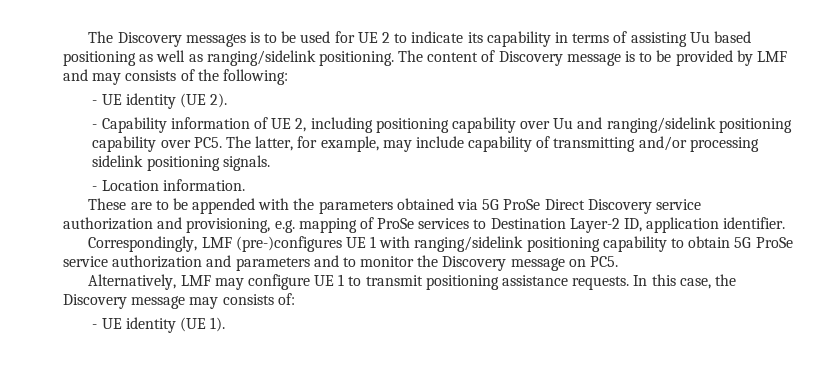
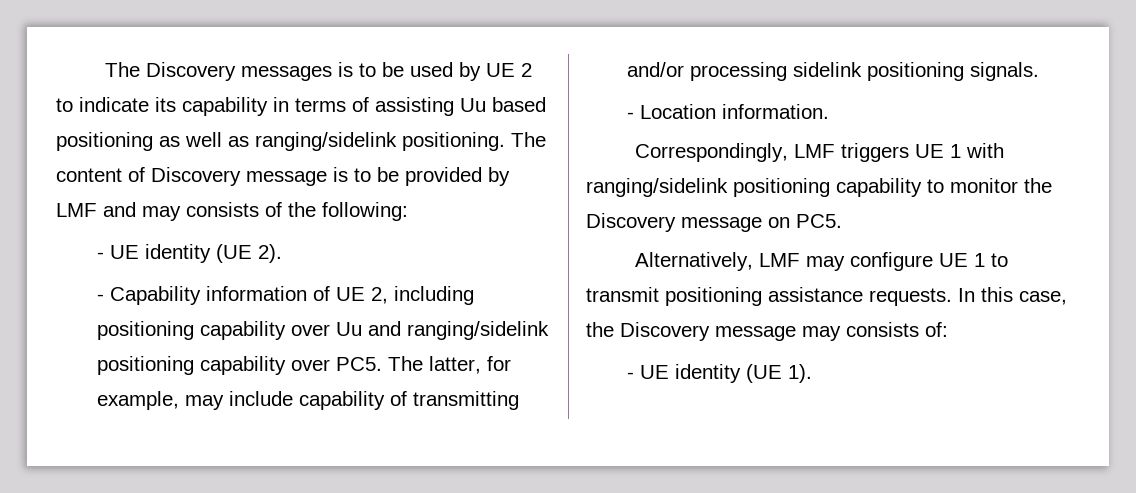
[334,31,355,43] for -> [458,62,481,81] by
[88,198,701,214] [63,217,786,233] // These are to be appended with the parameters obtained via 5G ProSe Direct Discovery service authorization and provisioning, e.g. mapping of ProSe services to Destination Layer-2 ID, application identifier. -> (829, 111) none
[235,236,342,252] (pre-)configures -> [840,143,909,162] triggers
[688,236,793,248] [63,255,356,271] obtain 5G ProSe service authorization and parameters and to -> (944, 186) none

